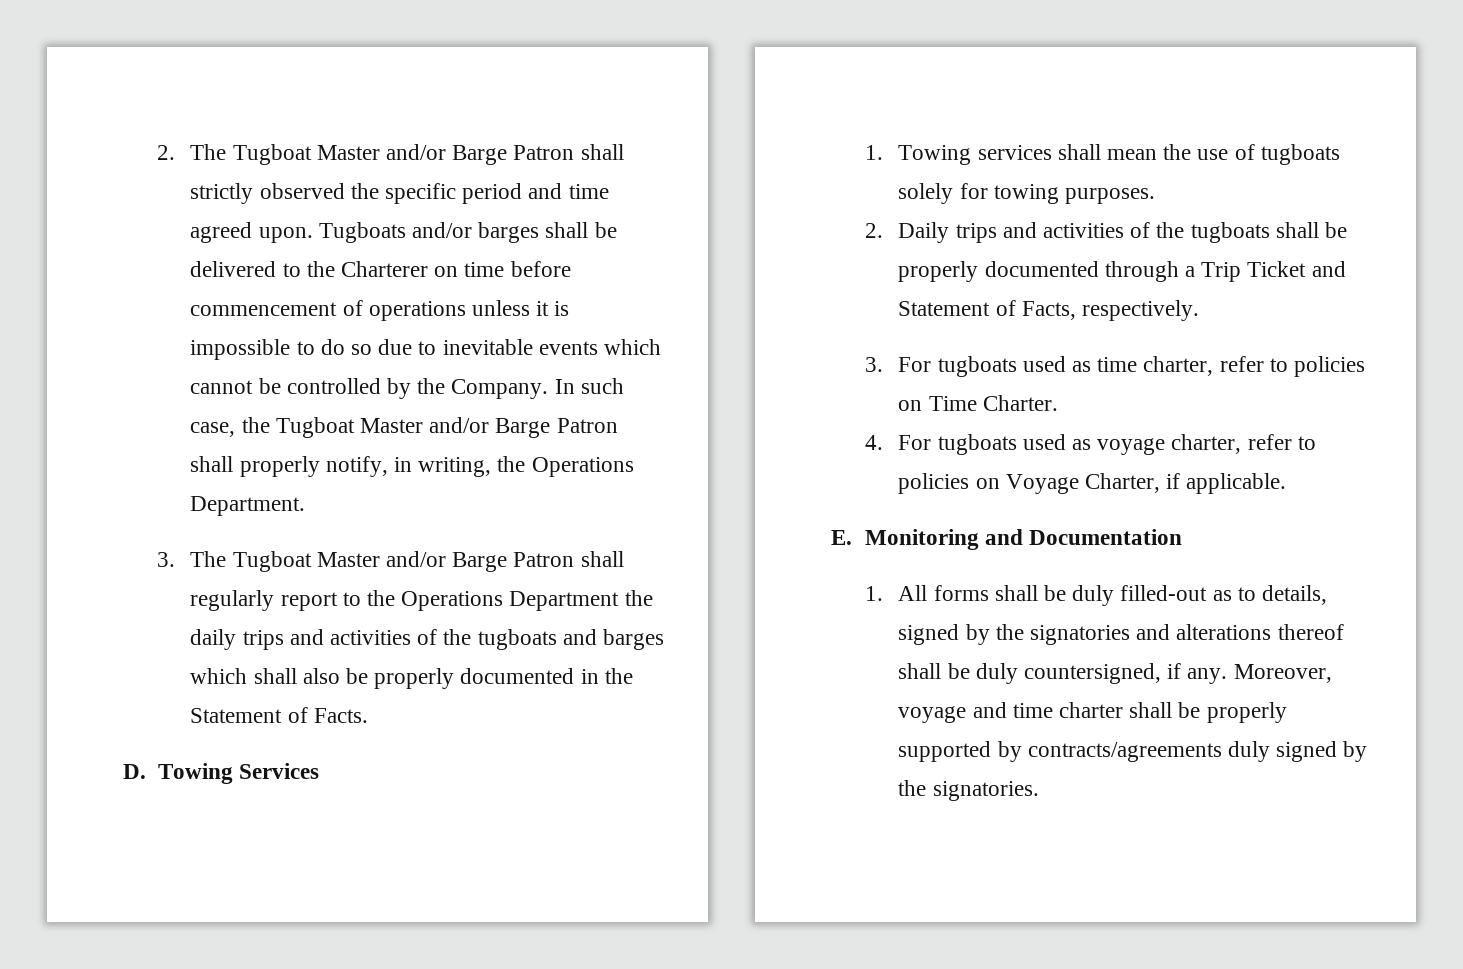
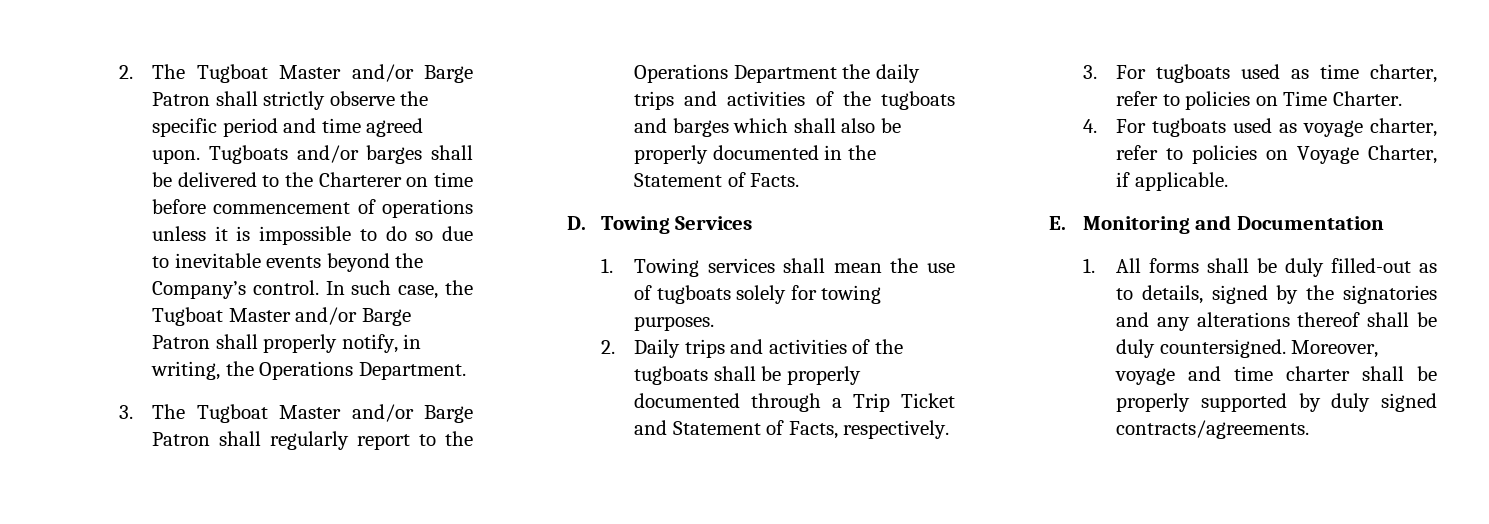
[259,183,345,199] observed -> [329,91,395,106] observe
[604,339,662,355] [190,378,549,399] which cannot be controlled by the Company. -> [326,253,424,272] [152,280,319,299] beyond the Company’s control.
(1171, 632) none -> [1156,317,1190,331] any
[1023,663,1228,684] countersigned, if any. -> [1159,339,1286,358] countersigned.
[1027,742,1222,762] contracts/agreements -> (1321, 402) none
[1343,741,1368,762] [898,780,1039,801] by the signatories. -> [1116,420,1310,439] contracts/agreements.

